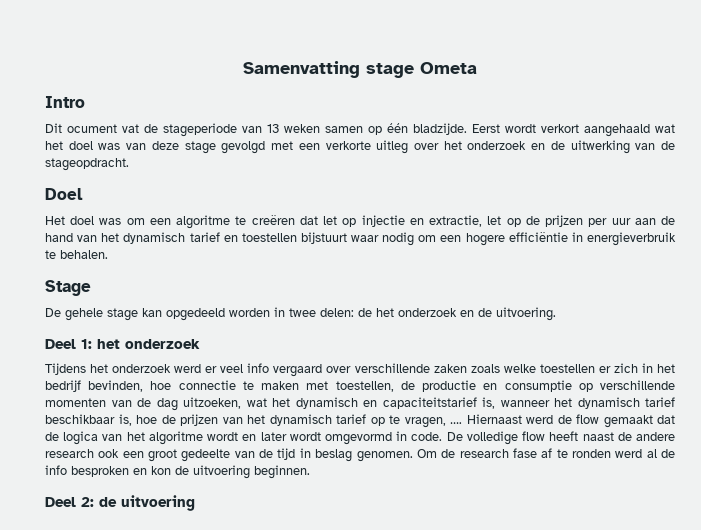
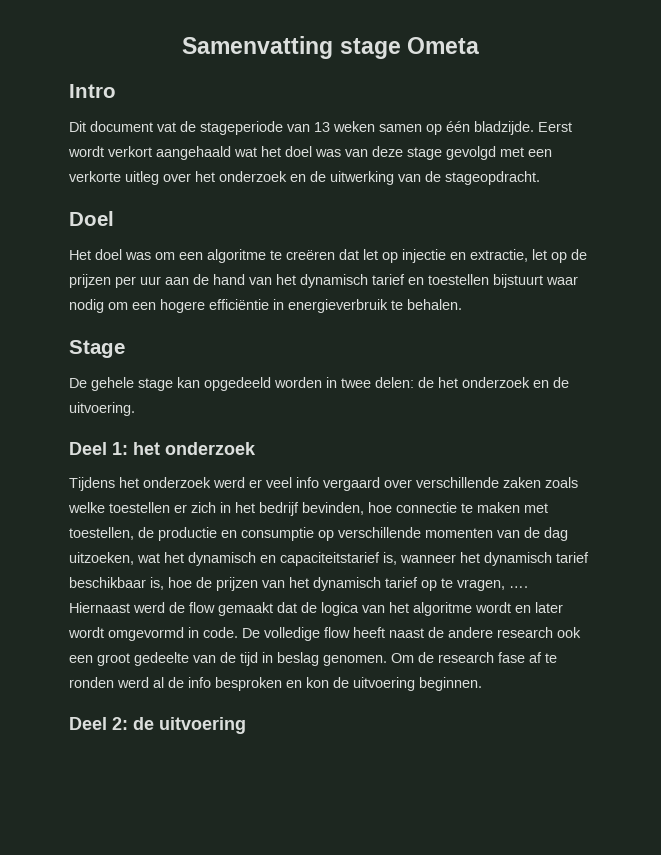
[67,124,117,133] ocument -> [90,121,153,132] document

